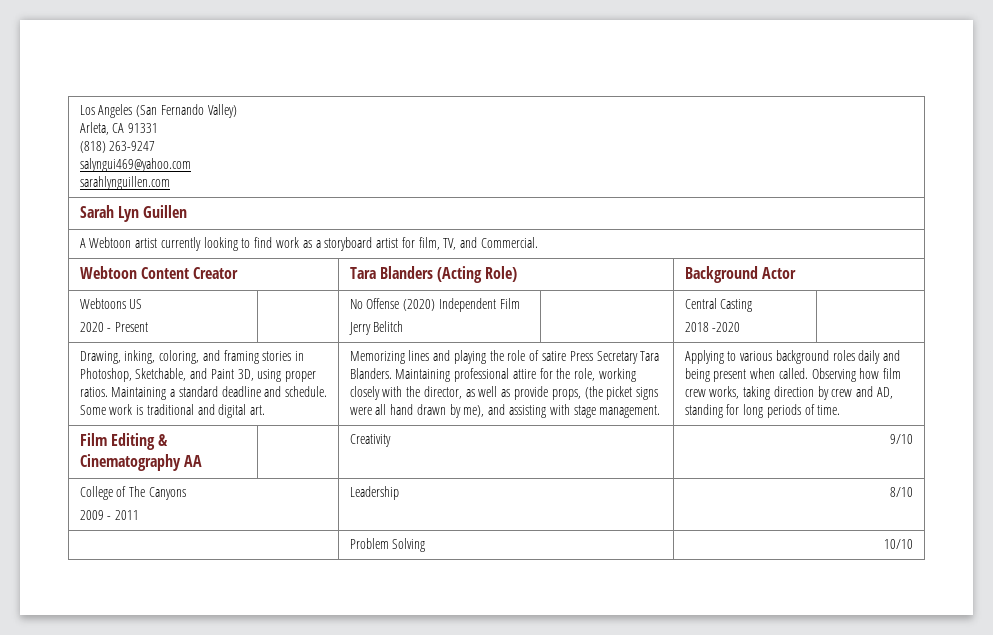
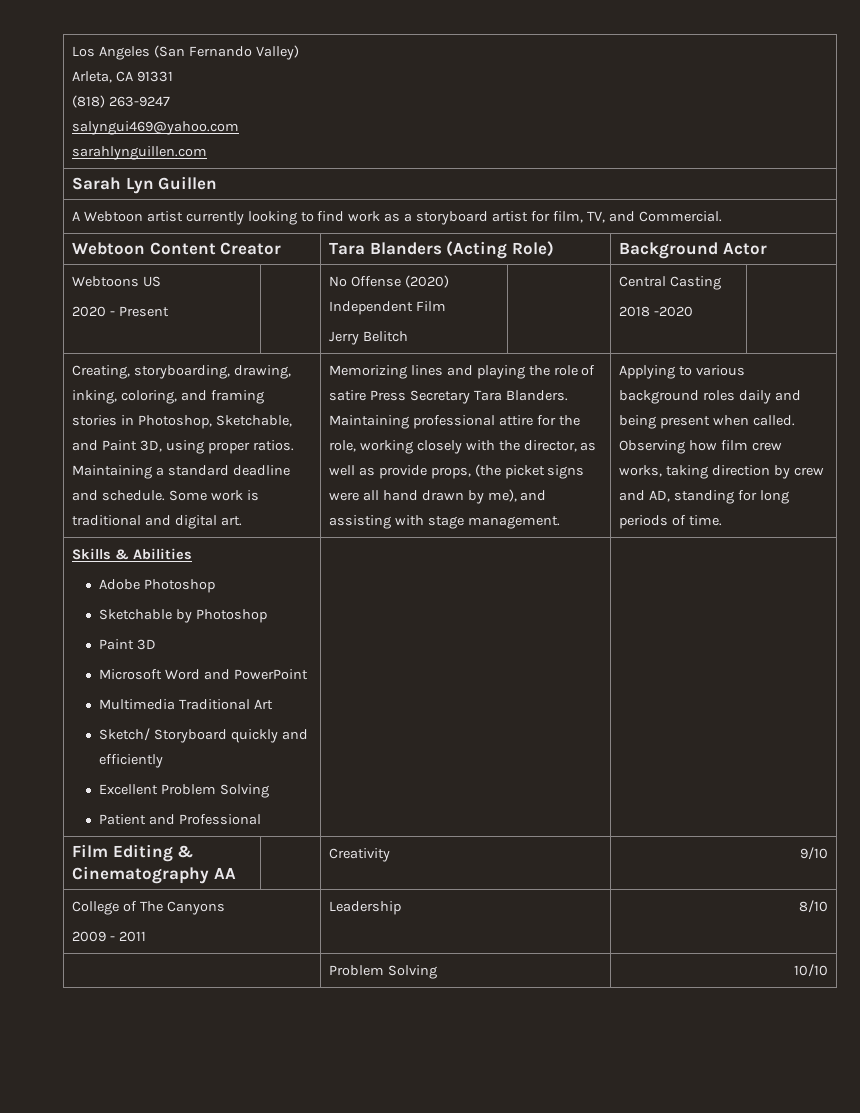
[79,351,121,364] Drawing, -> [71,365,291,379] Creating, storyboarding, drawing,
(841, 410) none -> [71,548,192,560] [99,579,216,593] [99,609,268,623] [99,639,157,650] [99,669,309,680] [99,699,274,710] [99,728,309,743] [99,754,164,768] [99,784,270,798] [99,814,262,825] // Skills & Abilities // Adobe Photoshop // Sketchable by Photoshop // Paint 3D // Microsoft Word and PowerPoint // Multimedia Traditional Art // Sketch/ Storyboard quickly and efficiently // Excellent Problem Solving // Patient and Professional | |

